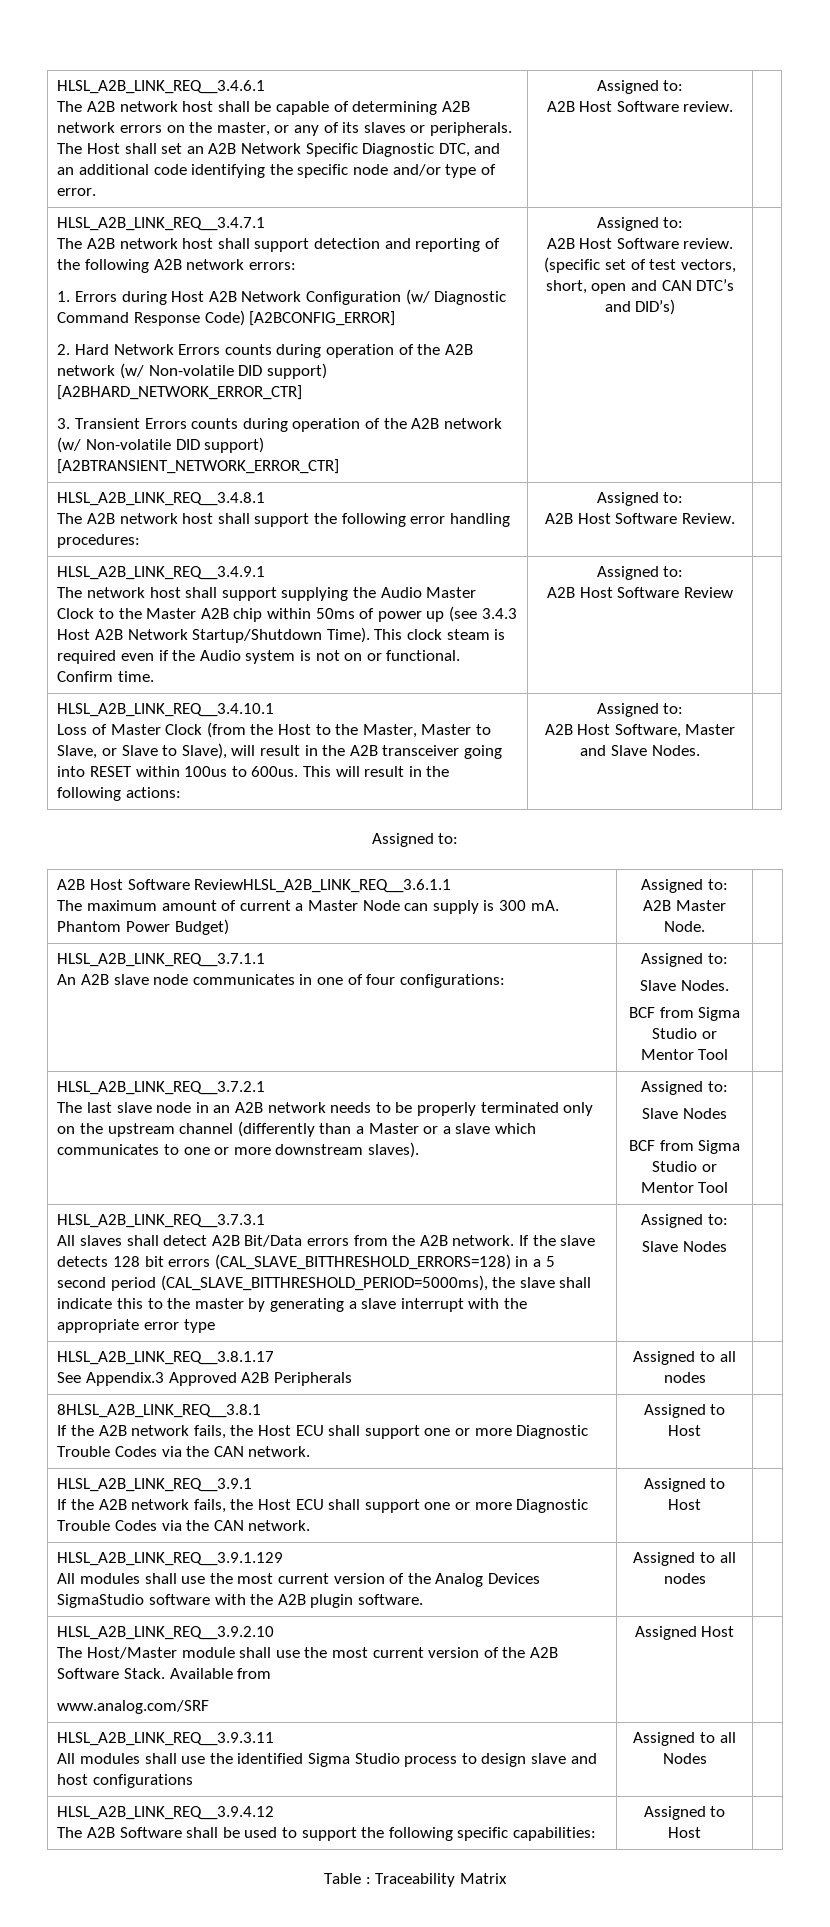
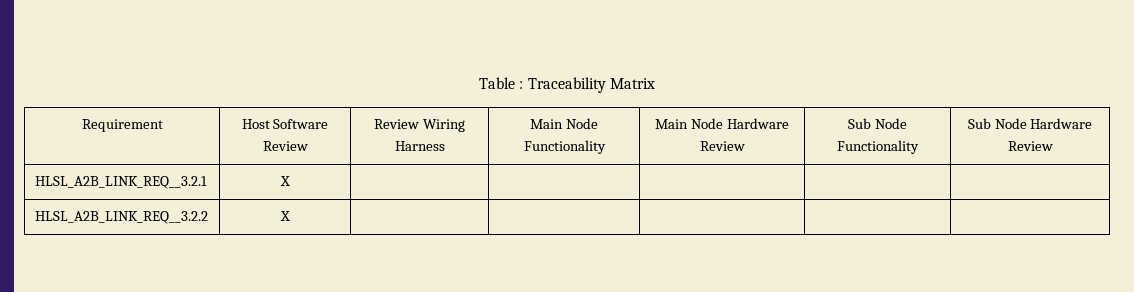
[57,80,266,94] [57,101,470,115] [57,122,512,136] [57,143,501,157] [57,164,496,178] [57,188,97,196] [596,80,684,94] [546,101,734,112] [57,217,266,231] [57,238,500,252] [57,259,296,273] [57,289,507,305] [57,310,396,326] [57,344,473,358] [57,363,327,379] [57,385,303,400] [57,418,502,432] [57,437,265,453] [57,459,340,474] [596,217,684,231] [546,238,734,249] [544,257,736,273] [545,279,735,294] [604,299,676,315] [57,492,266,506] [57,513,510,527] [57,534,141,548] [596,492,684,506] [545,513,735,524] [57,566,266,580] [57,587,477,601] [57,606,517,622] [57,627,506,643] [57,650,461,664] [57,671,155,682] [596,566,684,580] [547,587,733,598] [57,703,275,717] [57,722,491,738] [57,743,502,759] [57,766,450,777] [57,787,182,801] [596,703,684,717] [544,724,736,738] [580,745,700,756] [371,833,459,847] [57,879,452,893] [57,900,559,914] [57,919,229,935] [641,879,728,893] [643,900,726,911] [664,921,705,932] [57,953,266,967] [57,974,505,988] [641,953,728,967] [640,980,729,991] [628,1007,741,1021] [652,1028,717,1039] [640,1049,729,1060] [57,1081,266,1095] [57,1102,594,1116] [57,1121,536,1137] [57,1142,420,1158] [641,1081,728,1095] [642,1108,727,1119] [628,1140,741,1154] [652,1161,717,1172] [640,1182,729,1193] [57,1214,266,1228] [57,1235,596,1247] [57,1254,555,1270] [57,1275,592,1291] [57,1298,527,1312] [57,1319,215,1333] [641,1214,728,1228] [642,1241,727,1252] [57,1351,275,1365] [57,1372,352,1386] [633,1351,736,1365] [663,1372,706,1383] [57,1404,262,1418] [57,1425,589,1439] [57,1446,311,1457] [643,1404,726,1418] [668,1425,701,1436] [57,1478,253,1492] [57,1499,589,1513] [57,1520,311,1531] [643,1478,726,1492] [668,1499,701,1510] [57,1552,284,1566] [57,1573,540,1587] [57,1594,424,1608] [633,1552,736,1566] [663,1573,706,1584] [57,1626,275,1640] [57,1647,558,1659] [57,1668,272,1679] [57,1700,210,1714] [634,1626,735,1640] [57,1732,275,1746] [57,1753,597,1767] [57,1774,194,1788] [633,1732,736,1746] [662,1753,707,1764] [57,1806,275,1820] [57,1827,596,1841] [643,1806,726,1820] [668,1827,701,1838] [324,1873,507,1887] HLSL_A2B_LINK_REQ__3.4.6.1 // The A2B network host shall be capable of determining A2B network errors on the master, or any of its slaves or peripherals. The Host shall set an A2B Network Specific Diagnostic DTC, and an additional code identifying the specific node and/or type of error. | Assigned to: // A2B Host Software review. | // HLSL_A2B_LINK_REQ__3.4.7.1 // The A2B network host shall support detection and reporting of the following A2B network errors: // 1. Errors during Host A2B Network Configuration (w/ Diagnostic Command Response Code) [A2BCONFIG_ERROR] // 2. Hard Network Errors counts during operation of the A2B network (w/ Non-volatile DID support) [A2BHARD_NETWORK_ERROR_CTR] // 3. Transient Errors counts during operation of the A2B network (w/ Non-volatile DID support) [A2BTRANSIENT_NETWORK_ERROR_CTR] | Assigned to: // A2B Host Software review. (specific set of test vectors, short, open and CAN DTC’s and DID’s) | // HLSL_A2B_LINK_REQ__3.4.8.1 // The A2B network host shall support the following error handling procedures: | Assigned to: // A2B Host Software Review. | // HLSL_A2B_LINK_REQ__3.4.9.1 // The network host shall support supplying the Audio Master Clock to the Master A2B chip within 50ms of power up (see 3.4.3 Host A2B Network Startup/Shutdown Time). This clock steam is required even if the Audio system is not on or functional. Confirm time. | Assigned to: // A2B Host Software Review | // HLSL_A2B_LINK_REQ__3.4.10.1 // Loss of Master Clock (from the Host to the Master, Master to Slave, or Slave to Slave), will result in the A2B transceiver going into RESET within 100us to 600us. This will result in the following actions: | Assigned to: // A2B Host Software, Master and Slave Nodes. | // Assigned to: // A2B Host Software ReviewHLSL_A2B_LINK_REQ__3.6.1.1 // The maximum amount of current a Master Node can supply is 300 mA. Phantom Power Budget) | Assigned to: A2B Master Node. | // HLSL_A2B_LINK_REQ__3.7.1.1 // An A2B slave node communicates in one of four configurations: | Assigned to: // Slave Nodes. // BCF from Sigma Studio or Mentor Tool | // HLSL_A2B_LINK_REQ__3.7.2.1 // The last slave node in an A2B network needs to be properly terminated only on the upstream channel (differently than a Master or a slave which communicates to one or more downstream slaves). | Assigned to: // Slave Nodes // BCF from Sigma Studio or Mentor Tool | // HLSL_A2B_LINK_REQ__3.7.3.1 // All slaves shall detect A2B Bit/Data errors from the A2B network. If the slave detects 128 bit errors (CAL_SLAVE_BITTHRESHOLD_ERRORS=128) in a 5 second period (CAL_SLAVE_BITTHRESHOLD_PERIOD=5000ms), the slave shall indicate this to the master by generating a slave interrupt with the appropriate error type | Assigned to: // Slave Nodes | // HLSL_A2B_LINK_REQ__3.8.1.17 // See Appendix.3 Approved A2B Peripherals | Assigned to all nodes | // 8HLSL_A2B_LINK_REQ__3.8.1 // If the A2B network fails, the Host ECU shall support one or more Diagnostic Trouble Codes via the CAN network. | Assigned to Host | // HLSL_A2B_LINK_REQ__3.9.1 // If the A2B network fails, the Host ECU shall support one or more Diagnostic Trouble Codes via the CAN network. | Assigned to Host | // HLSL_A2B_LINK_REQ__3.9.1.129 // All modules shall use the most current version of the Analog Devices SigmaStudio software with the A2B plugin software. | Assigned to all nodes | // HLSL_A2B_LINK_REQ__3.9.2.10 // The Host/Master module shall use the most current version of the A2B Software Stack. Available from // www.analog.com/SRF | Assigned Host | // HLSL_A2B_LINK_REQ__3.9.3.11 // All modules shall use the identified Sigma Studio process to design slave and host configurations | Assigned to all Nodes | // HLSL_A2B_LINK_REQ__3.9.4.12 // The A2B Software shall be used to support the following specific capabilities: | Assigned to Host | // Table : Traceability Matrix -> [479,77,655,93] [81,119,163,132] [241,119,329,129] [262,141,308,151] [374,119,465,132] [394,141,445,151] [530,118,598,129] [523,140,606,154] [655,118,789,129] [699,141,745,151] [848,118,907,129] [837,140,919,154] [967,118,1093,129] [1007,141,1053,151] [34,176,207,189] [279,176,290,186] [34,211,208,224] [279,211,290,221] Table : Traceability Matrix // Requirement | Host Software Review | Review Wiring Harness | Main Node Functionality | Main Node Hardware Review | Sub Node Functionality | Sub Node Hardware Review // HLSL_A2B_LINK_REQ__3.2.1 | X | | | | | // HLSL_A2B_LINK_REQ__3.2.2 | X | | | | |

